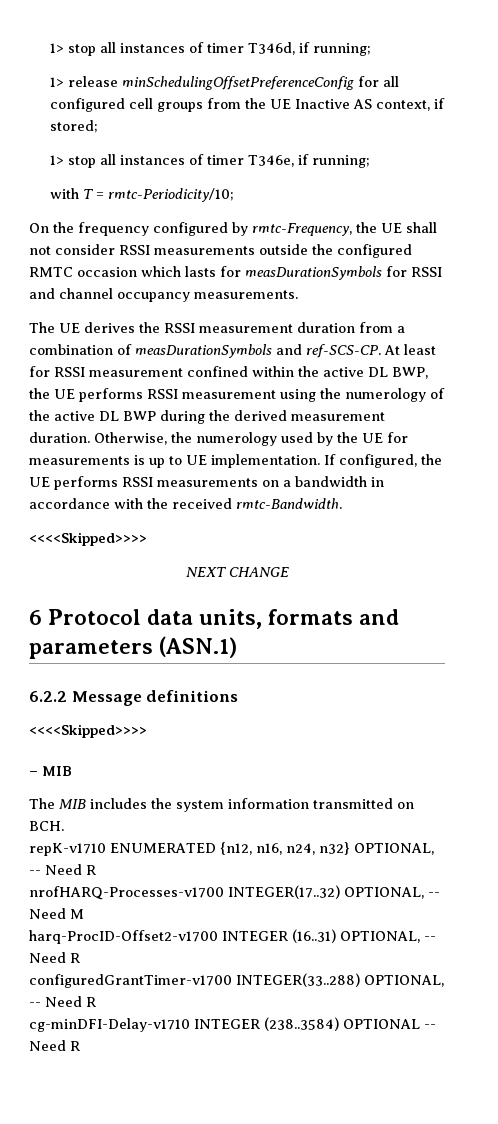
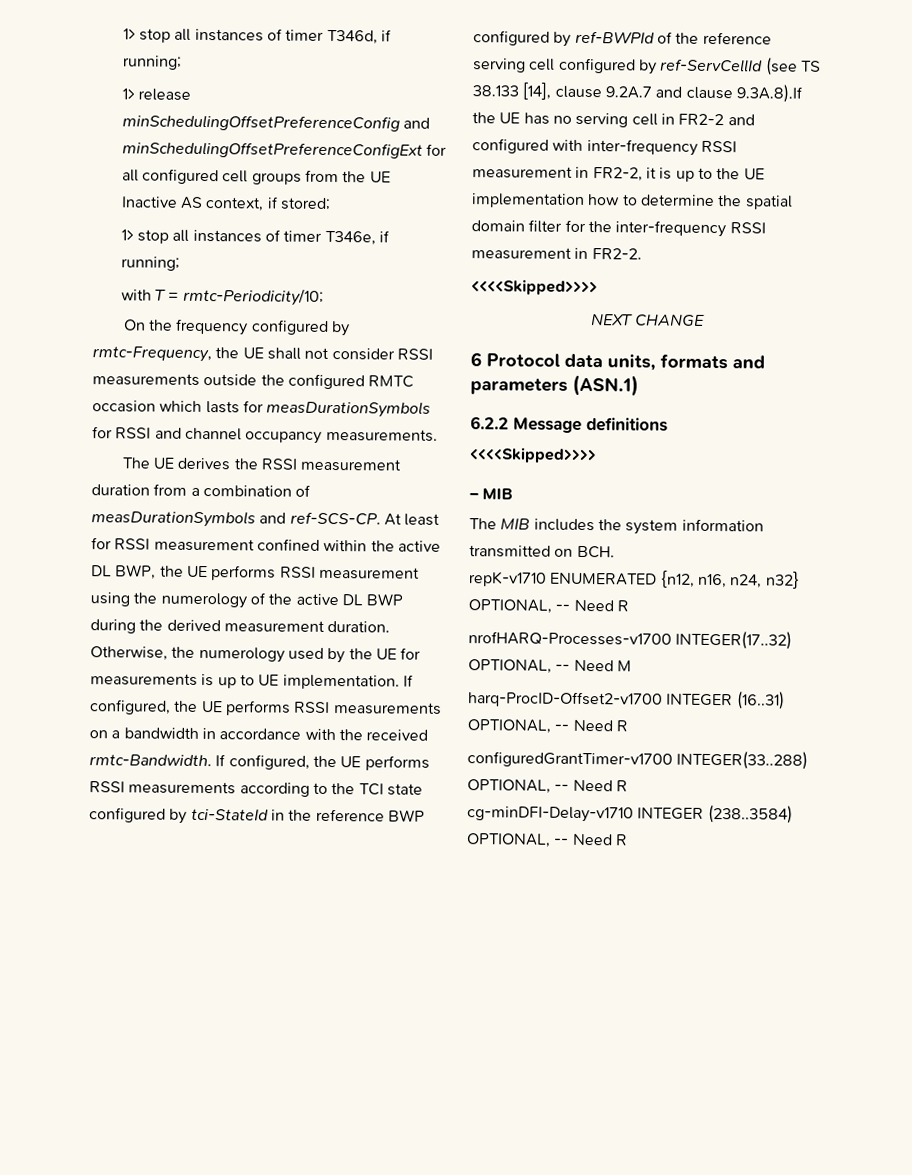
(354, 83) none -> [402,117,430,129] [121,141,423,159] and minSchedulingOffsetPreferenceConfigExt
(342, 503) none -> [215,754,430,771] [89,781,423,797] [89,807,425,824] [473,30,772,47] [473,57,821,76] [472,82,803,103] [472,112,755,128] [472,138,737,156] [472,166,765,182] [471,193,793,210] [471,219,766,238] [471,247,642,260] If configured, the UE performs RSSI measurements according to the TCI state configured by tci-StateId in the reference BWP configured by ref-BWPId of the reference serving cell configured by ref-ServCellId (see TS 38.133 [14], clause 9.2A.7 and clause 9.3A.8).If the UE has no serving cell in FR2-2 and configured with inter-frequency RSSI measurement in FR2-2, it is up to the UE implementation how to determine the spatial domain filter for the inter-frequency RSSI measurement in FR2-2.
[343,1019,420,1029] OPTIONAL -> [466,833,551,848] OPTIONAL,

